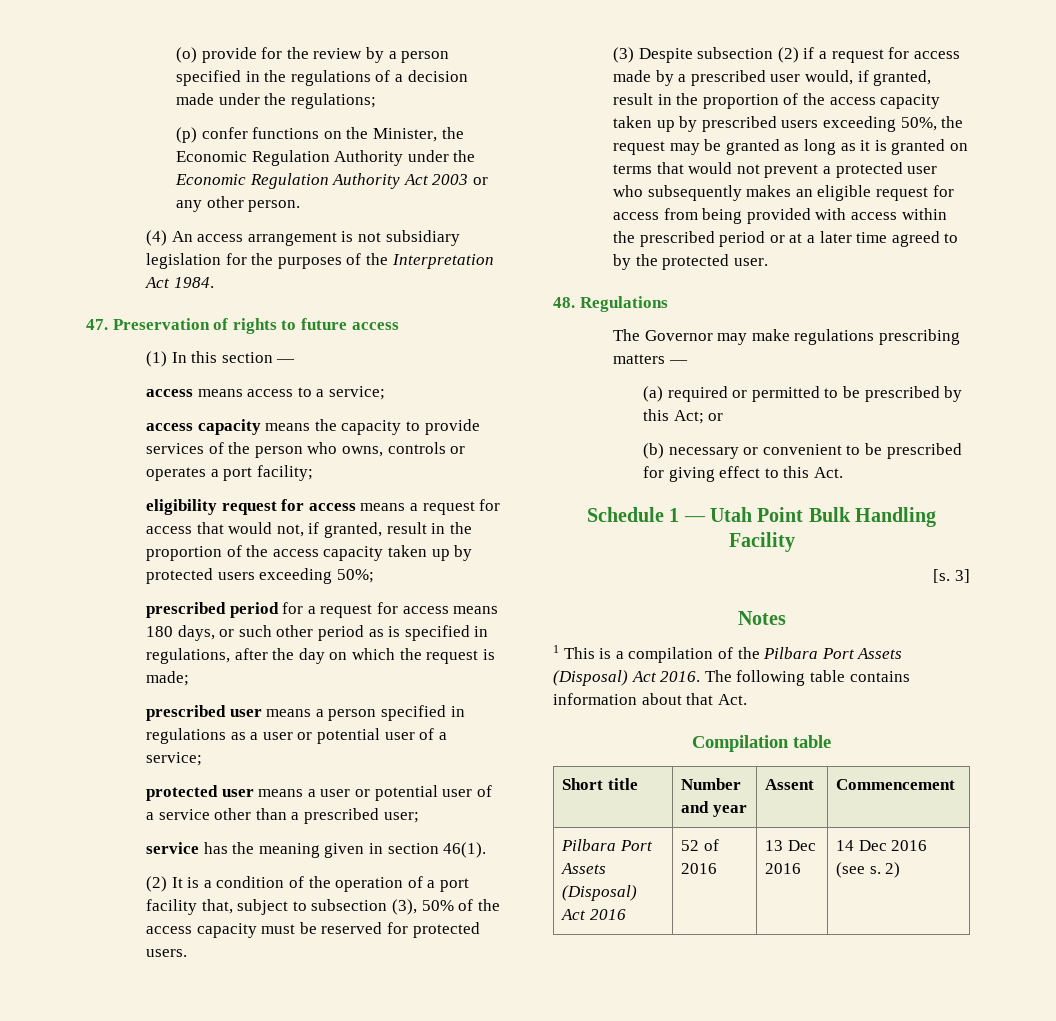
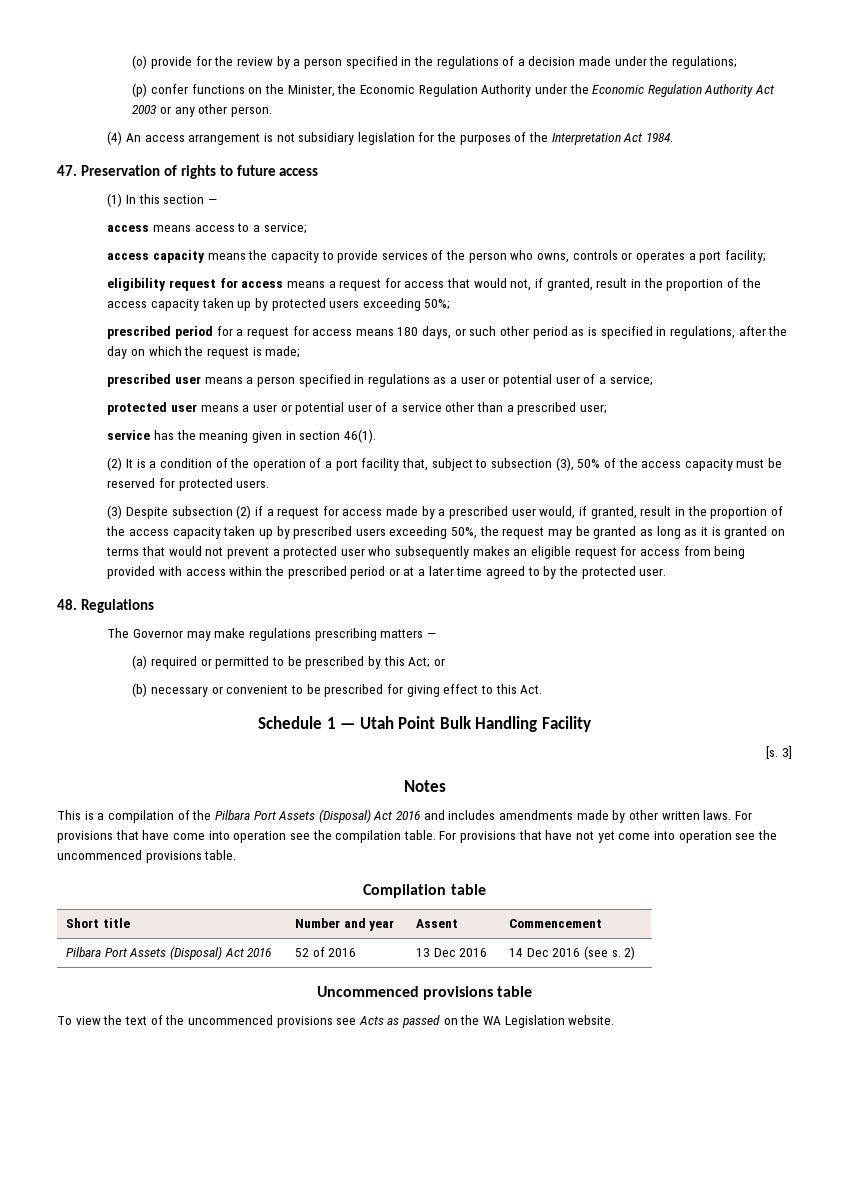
[553,645,559,653] 1 -> (446, 786) none
[660,670,910,686] [553,693,747,705] 2016. The following table contains information about that Act. -> [396,810,752,823] [57,830,777,843] [57,850,237,863] 2016 and includes amendments made by other written laws. For provisions that have come into operation see the compilation table. For provisions that have not yet come into operation see the uncommenced provisions table.
(901, 870) none -> [316,986,533,1000] [57,1015,615,1028] // Uncommenced provisions table // To view the text of the uncommenced provisions see Acts as passed on the WA Legislation website.

